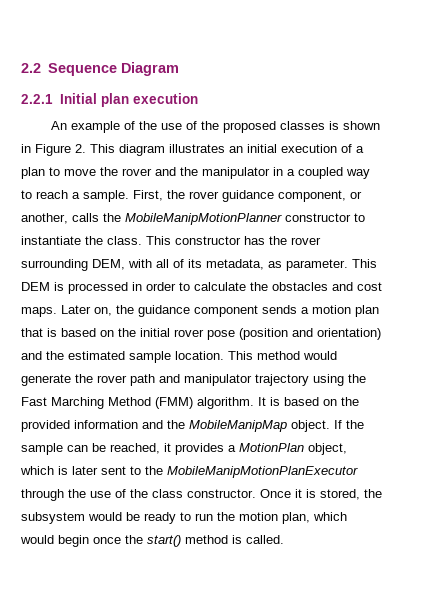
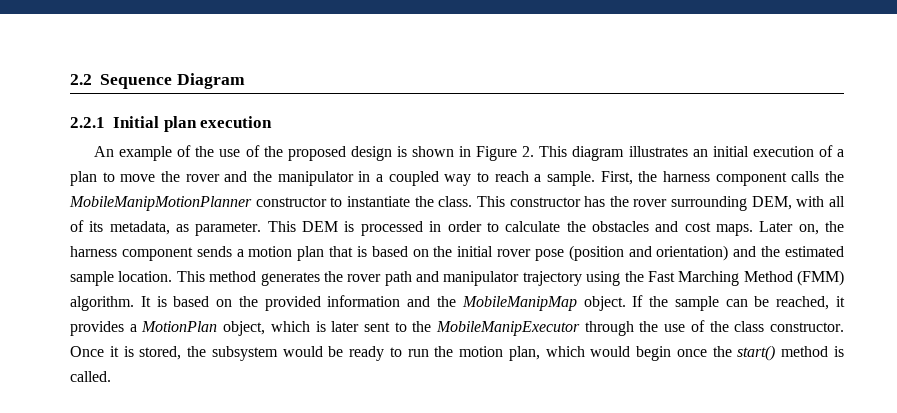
[279,121,325,130] classes -> [350,146,392,161] design
[189,190,362,202] [21,213,68,224] rover guidance component, or another, -> [663,171,787,186] harness component
[138,305,190,317] guidance -> [70,246,117,257] harness
[303,351,337,360] [21,374,71,386] would generate -> [260,272,320,286] generates
[167,466,358,478] MobileManipMotionPlanExecutor -> [436,321,581,336] MobileManipExecutor

